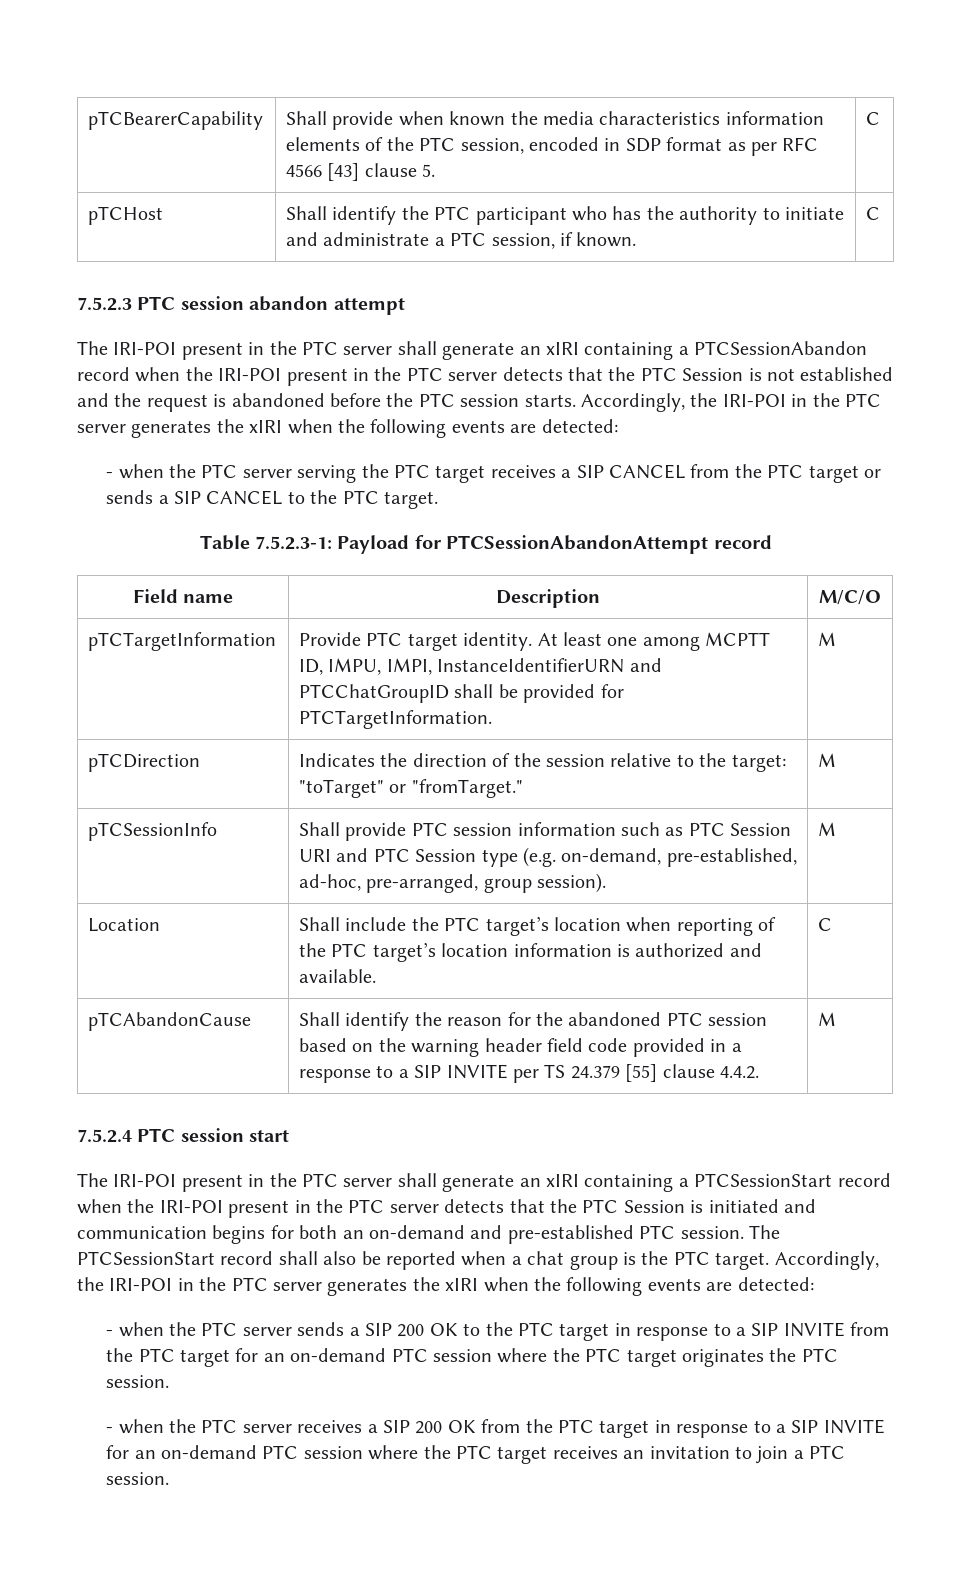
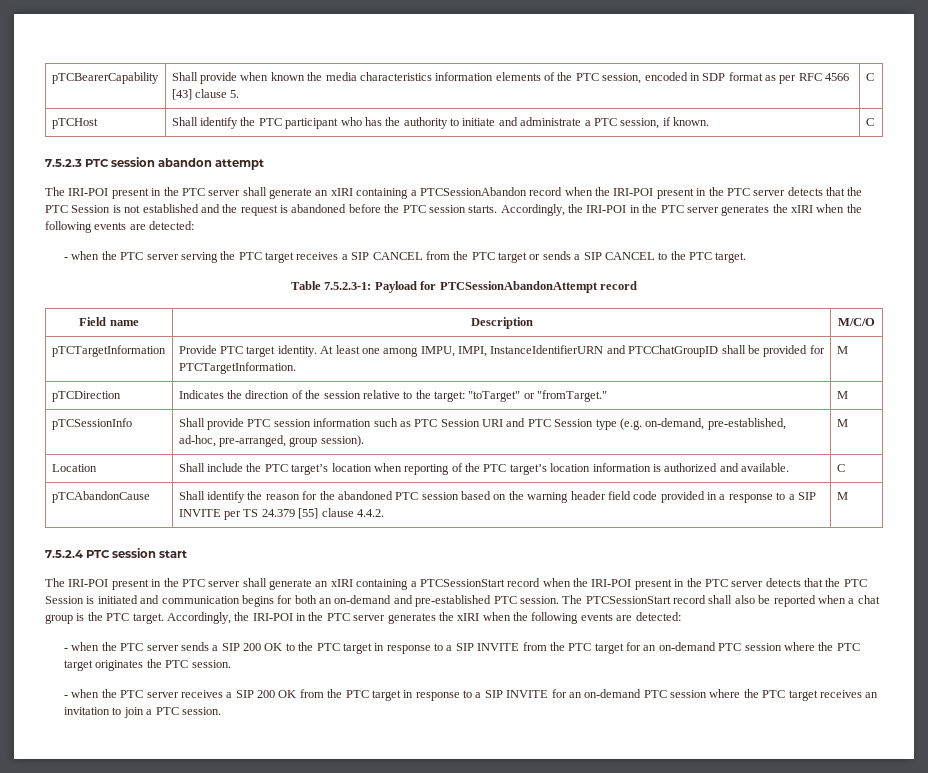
[705,632,771,646] [299,659,324,675] MCPTT ID, -> (419, 352) none

